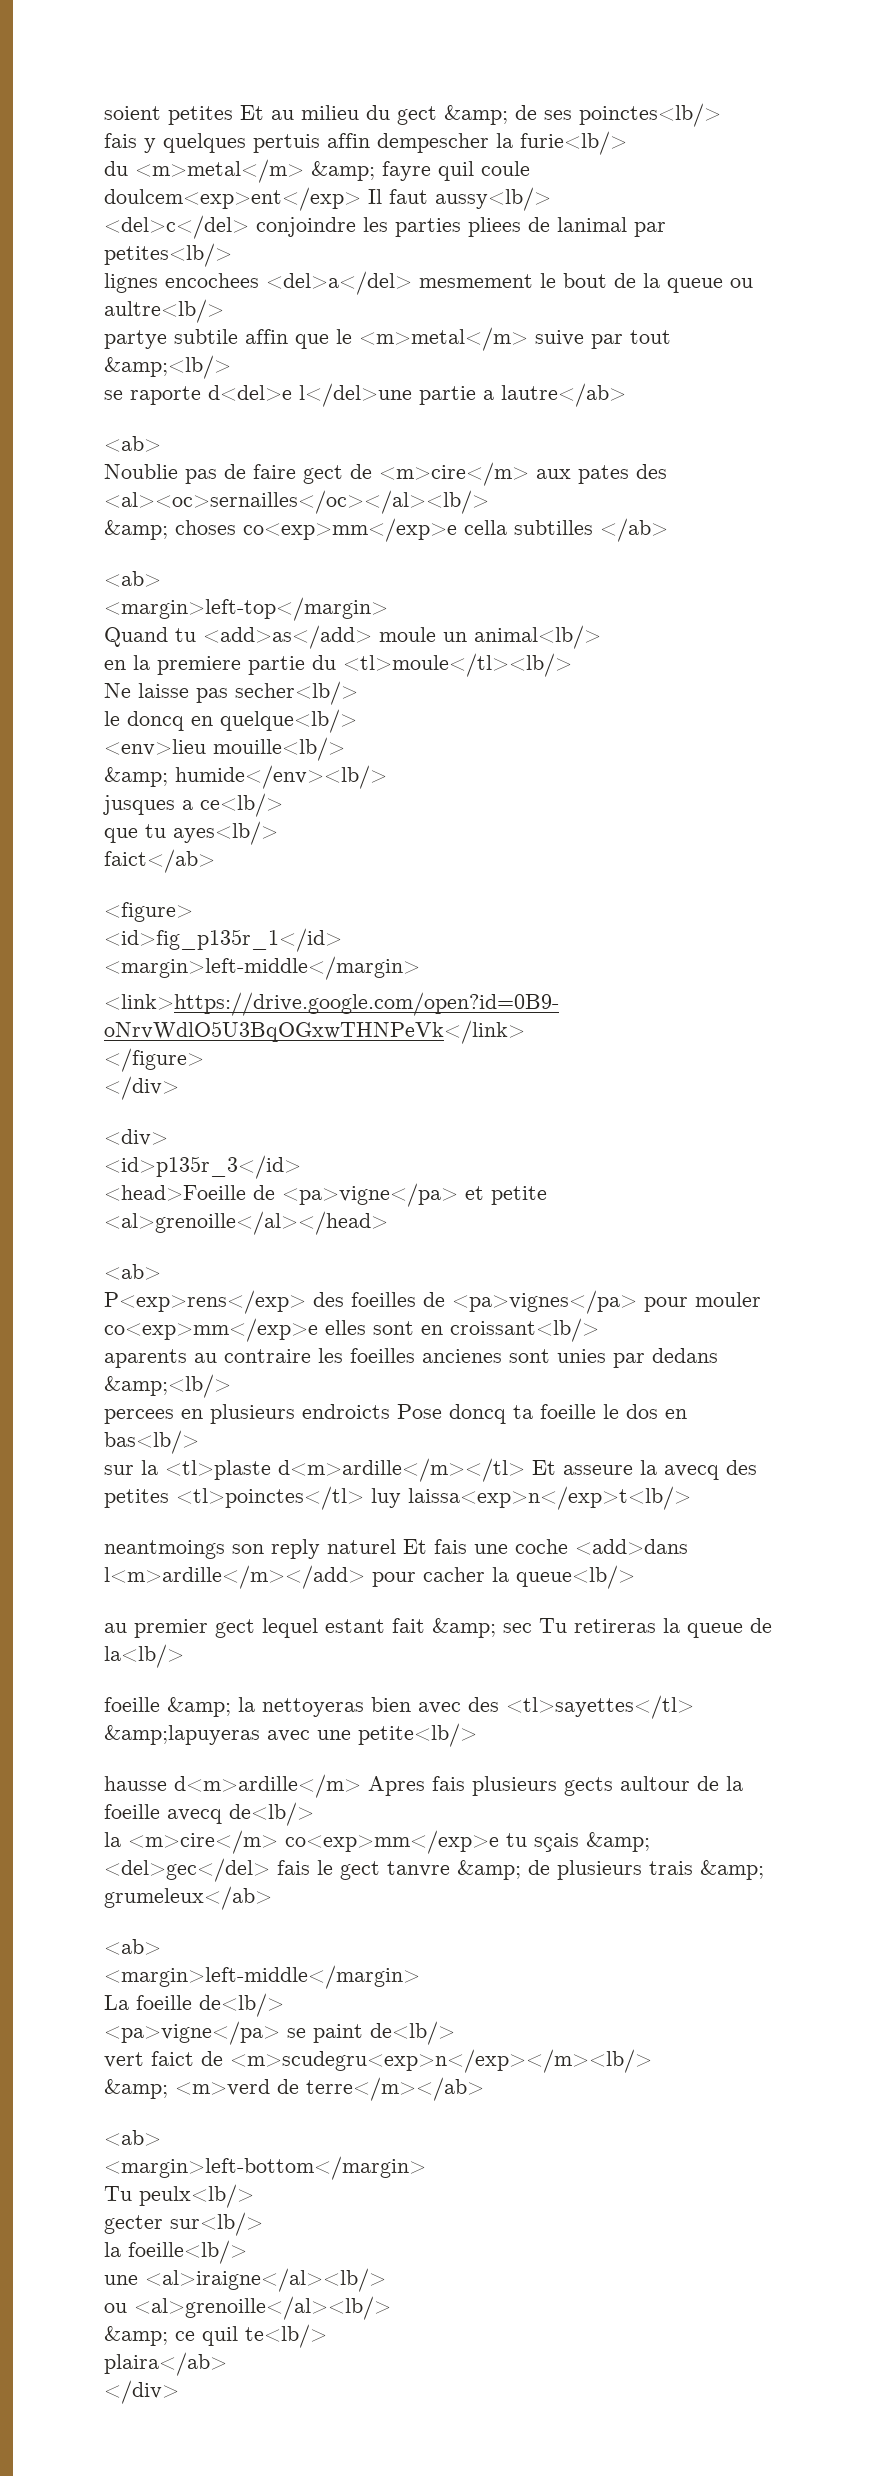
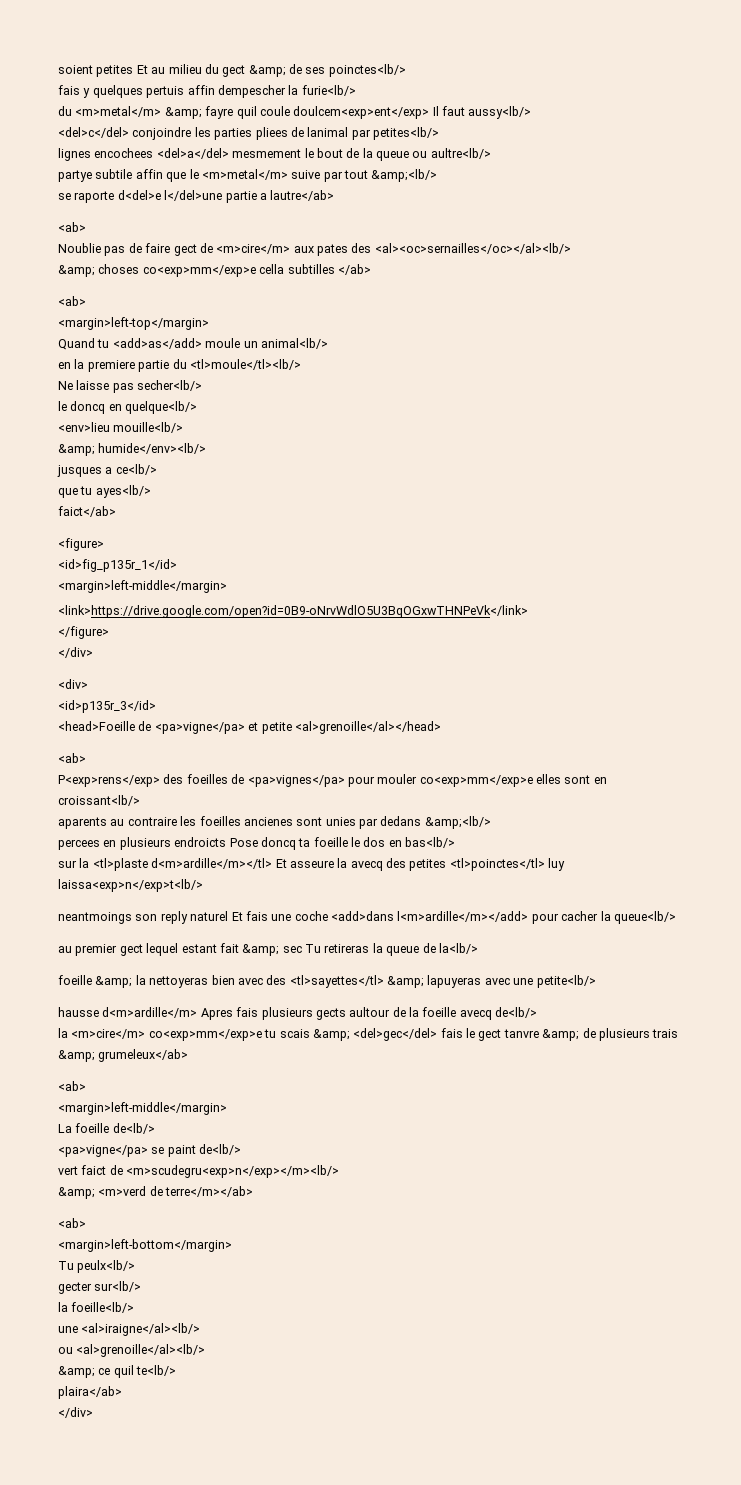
[104,1725,260,1745] &amp;lapuyeras -> [387,975,482,988] &amp; lapuyeras
[534,1833,579,1852] sçais -> [279,1029,310,1038] scais

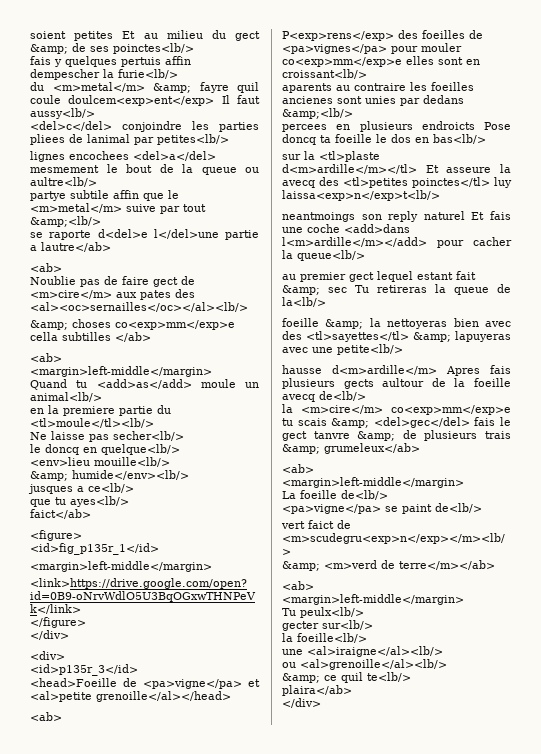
[58,317,209,330] <margin>left-top</margin> -> [30,366,212,377] <margin>left-middle</margin>
[261,721,441,734] petite <al>grenoille</al></head> -> [30,691,231,702] <al>petite grenoille</al></head>
[409,858,545,871] petites <tl>poinctes</tl> -> [343,177,490,188] <tl>petites poinctes</tl>
[58,1239,232,1252] <margin>left-bottom</margin> -> [282,594,464,605] <margin>left-middle</margin>

